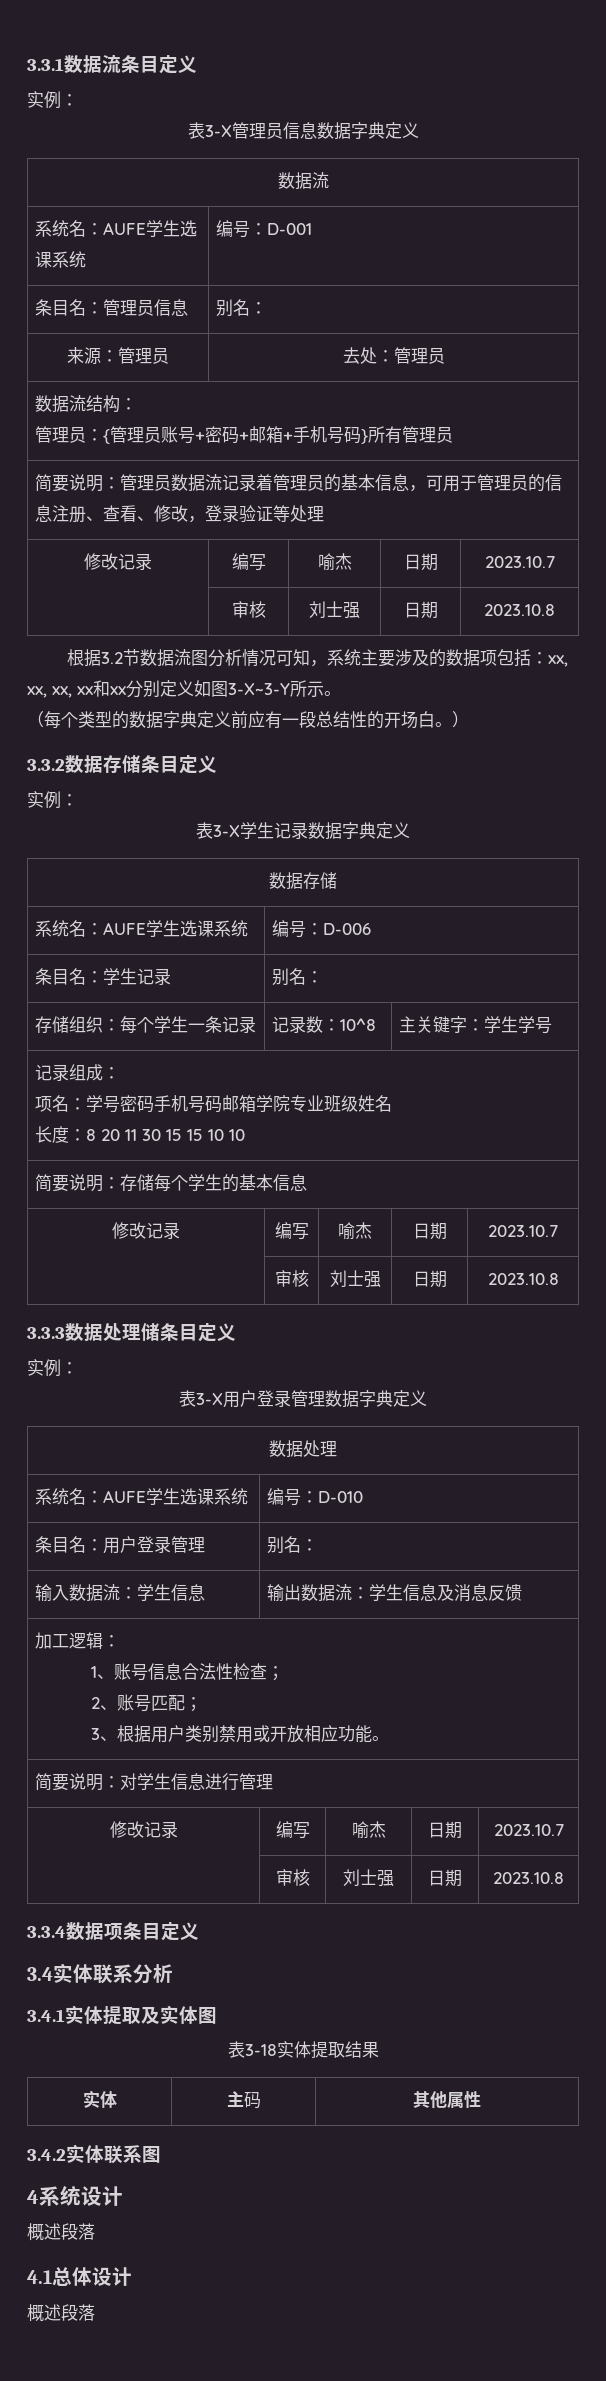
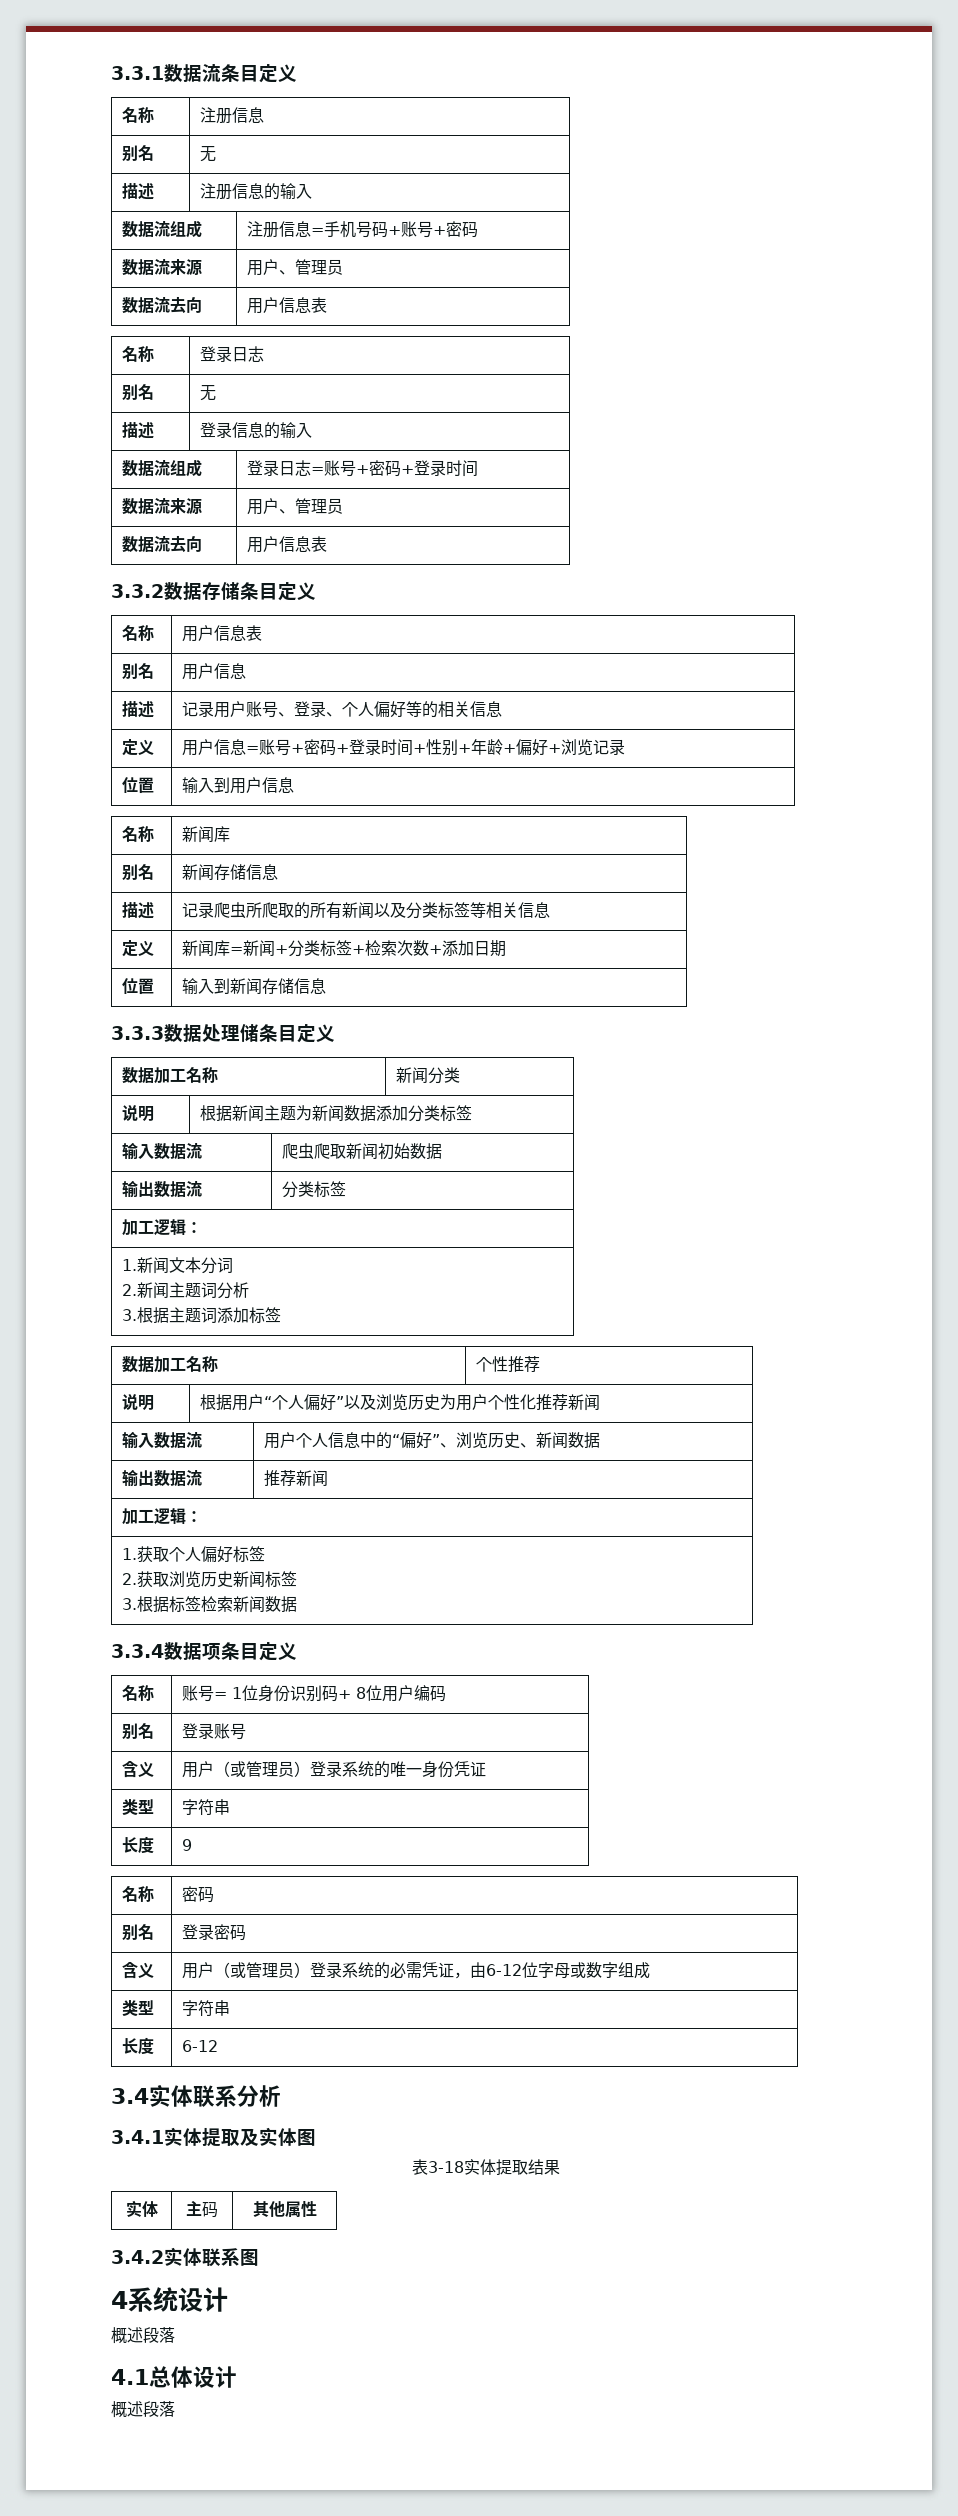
[27,91,78,109] [187,122,419,140] [277,172,329,190] [34,220,197,237] [34,251,86,268] [215,220,312,238] [34,299,188,316] [215,299,267,317] [67,347,169,365] [342,347,445,364] [34,395,137,413] [34,426,453,444] [34,474,562,492] [34,505,324,523] [84,553,152,570] [231,553,266,571] [317,553,352,571] [403,553,438,571] [484,556,555,568] [231,601,266,618] [309,601,360,619] [403,601,438,619] [484,604,555,616] [67,649,569,667] [27,680,341,698] [27,711,469,729] // 实例： // 表3-X管理员信息数据字典定义 // 数据流 // 系统名：AUFE学生选课系统 | 编号：D-001 // 条目名：管理员信息 | 别名： // 来源：管理员 | 去处：管理员 // 数据流结构： // 管理员：{管理员账号+密码+邮箱+手机号码}所有管理员 // 简要说明：管理员数据流记录着管理员的基本信息，可用于管理员的信息注册、查看、修改，登录验证等处理 // 修改记录 | 编写 | 喻杰 | 日期 | 2023.10.7 // | 审核 | 刘士强 | 日期 | 2023.10.8 // 根据3.2节数据流图分析情况可知，系统主要涉及的数据项包括：xx, xx, xx, xx和xx分别定义如图3-X~3-Y所示。 // （每个类型的数据字典定义前应有一段总结性的开场白。） -> [122,107,155,123] [200,107,265,124] [122,145,155,162] [200,146,217,162] [122,183,155,200] [200,183,313,200] [122,220,203,238] [247,221,479,238] [122,259,203,276] [247,259,344,276] [122,296,203,314] [247,297,328,314] [122,346,155,362] [200,346,265,362] [122,384,155,401] [200,385,217,401] [122,422,155,439] [200,422,313,439] [122,459,203,477] [247,460,479,477] [122,498,203,515] [247,498,344,515] [122,535,203,553] [247,536,328,553] // 名称 | 注册信息 // 别名 | 无 // 描述 | 注册信息的输入 // 数据流组成 | 注册信息=手机号码+账号+密码 // 数据流来源 | 用户、管理员 // 数据流去向 | 用户信息表 // 名称 | 登录日志 // 别名 | 无 // 描述 | 登录信息的输入 // 数据流组成 | 登录日志=账号+密码+登录时间 // 数据流来源 | 用户、管理员 // 数据流去向 | 用户信息表
[27,791,78,809] [196,822,410,840] [269,872,337,890] [34,920,248,937] [271,920,371,938] [34,968,171,985] [271,968,323,986] [34,1016,256,1033] [271,1016,376,1033] [398,1016,552,1034] [34,1064,120,1081] [34,1095,392,1113] [34,1126,245,1143] [34,1174,307,1192] [112,1222,180,1239] [274,1222,309,1240] [338,1222,372,1240] [412,1222,447,1240] [488,1225,558,1237] [274,1270,309,1287] [329,1270,381,1288] [412,1270,447,1288] [487,1273,559,1285] // 实例： // 表3-X学生记录数据字典定义 // 数据存储 // 系统名：AUFE学生选课系统 | 编号：D-006 // 条目名：学生记录 | 别名： // 存储组织：每个学生一条记录 | 记录数：10^8 | 主关键字：学生学号 // 记录组成： // 项名：学号密码手机号码邮箱学院专业班级姓名 // 长度：8 20 11 30 15 15 10 10 // 简要说明：存储每个学生的基本信息 // 修改记录 | 编写 | 喻杰 | 日期 | 2023.10.7 // | 审核 | 刘士强 | 日期 | 2023.10.8 -> [122,625,155,641] [182,625,263,642] [122,663,155,680] [182,663,247,680] [122,701,155,718] [182,701,503,718] [122,739,155,756] [182,739,626,756] [122,777,155,794] [182,777,295,794] [122,826,155,842] [182,826,231,843] [122,864,155,881] [182,864,279,881] [122,902,155,919] [182,902,551,919] [122,940,155,957] [182,940,507,957] [122,978,155,995] [182,978,327,995] // 名称 | 用户信息表 // 别名 | 用户信息 // 描述 | 记录用户账号、登录、个人偏好等的相关信息 // 定义 | 用户信息=账号+密码+登录时间+性别+年龄+偏好+浏览记录 // 位置 | 输入到用户信息 // 名称 | 新闻库 // 别名 | 新闻存储信息 // 描述 | 记录爬虫所爬取的所有新闻以及分类标签等相关信息 // 定义 | 新闻库=新闻+分类标签+检索次数+添加日期 // 位置 | 输入到新闻存储信息
[27,1359,78,1377] [179,1390,427,1408] [269,1440,337,1458] [34,1488,248,1505] [266,1488,363,1506] [34,1536,205,1554] [266,1536,318,1554] [34,1584,205,1602] [266,1584,522,1602] [34,1632,120,1649] [90,1663,284,1681] [90,1694,202,1712] [90,1725,389,1743] [34,1773,273,1791] [109,1821,178,1838] [275,1821,310,1839] [351,1821,386,1839] [428,1821,462,1839] [493,1824,564,1836] [275,1869,310,1886] [343,1869,394,1887] [428,1869,462,1887] [493,1872,564,1884] // 实例： // 表3-X用户登录管理数据字典定义 // 数据处理 // 系统名：AUFE学生选课系统 | 编号：D-010 // 条目名：用户登录管理 | 别名： // 输入数据流：学生信息 | 输出数据流：学生信息及消息反馈 // 加工逻辑： // 1、账号信息合法性检查； // 2、账号匹配； // 3、根据用户类别禁用或开放相应功能。 // 简要说明：对学生信息进行管理 // 修改记录 | 编写 | 喻杰 | 日期 | 2023.10.7 // | 审核 | 刘士强 | 日期 | 2023.10.8 -> [122,1067,219,1084] [396,1067,461,1084] [122,1105,155,1122] [200,1105,473,1122] [122,1142,203,1160] [282,1143,443,1160] [122,1180,203,1198] [282,1181,347,1198] [122,1219,203,1236] [122,1257,234,1274] [122,1282,250,1299] [122,1307,282,1324] [122,1356,219,1373] [476,1356,541,1373] [122,1394,155,1411] [200,1394,601,1411] [122,1431,203,1449] [264,1432,601,1449] [122,1469,203,1487] [264,1470,329,1487] [122,1508,203,1525] [122,1546,266,1563] [122,1571,298,1588] [122,1596,298,1613] // 数据加工名称 | 新闻分类 // 说明 | 根据新闻主题为新闻数据添加分类标签 // 输入数据流 | 爬虫爬取新闻初始数据 // 输出数据流 | 分类标签 // 加工逻辑： // 1.新闻文本分词 // 2.新闻主题词分析 // 3.根据主题词添加标签 // 数据加工名称 | 个性推荐 // 说明 | 根据用户“个人偏好”以及浏览历史为用户个性化推荐新闻 // 输入数据流 | 用户个人信息中的“偏好”、浏览历史、新闻数据 // 输出数据流 | 推荐新闻 // 加工逻辑： // 1.获取个人偏好标签 // 2.获取浏览历史新闻标签 // 3.根据标签检索新闻数据
(199, 1931) none -> [122,1685,155,1701] [182,1685,447,1702] [122,1723,155,1740] [182,1723,247,1740] [122,1760,155,1778] [182,1761,487,1778] [122,1799,155,1815] [182,1799,231,1816] [122,1836,155,1854] [182,1839,193,1851] [122,1886,155,1902] [182,1886,215,1903] [122,1924,155,1941] [182,1924,247,1941] [122,1961,155,1979] [182,1962,651,1979] [122,2000,155,2016] [182,2000,231,2017] [122,2037,155,2055] [182,2040,219,2052] // 名称 | 账号= 1位身份识别码+ 8位用户编码 // 别名 | 登录账号 // 含义 | 用户（或管理员）登录系统的唯一身份凭证 // 类型 | 字符串 // 长度 | 9 // 名称 | 密码 // 别名 | 登录密码 // 含义 | 用户（或管理员）登录系统的必需凭证，由6-12位字母或数字组成 // 类型 | 字符串 // 长度 | 6-12

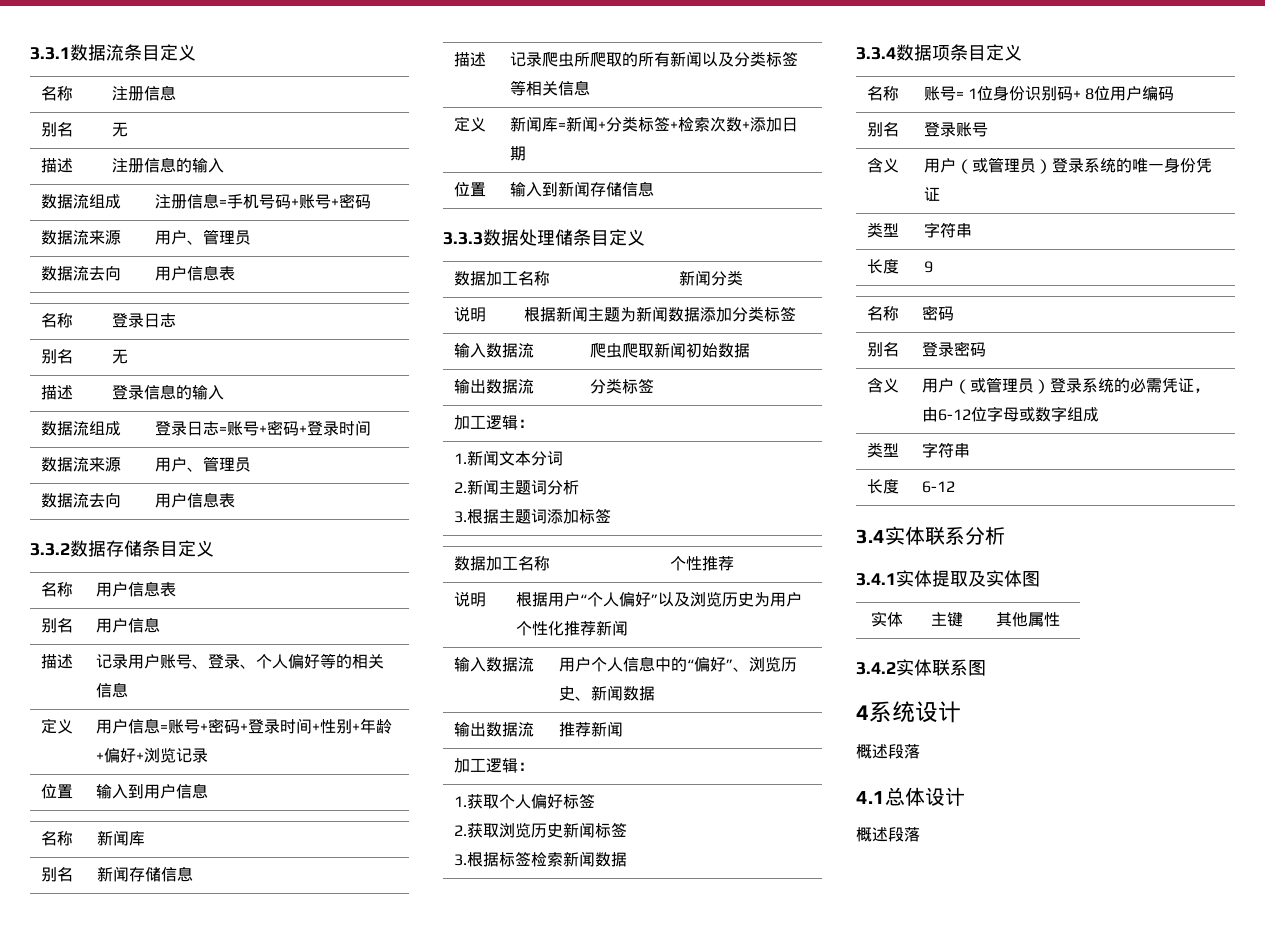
[411,2159,560,2176] // 表3-18实体提取结果 -> (1040, 579) none
[202,2201,218,2218] 码 -> [946,612,963,627] 键

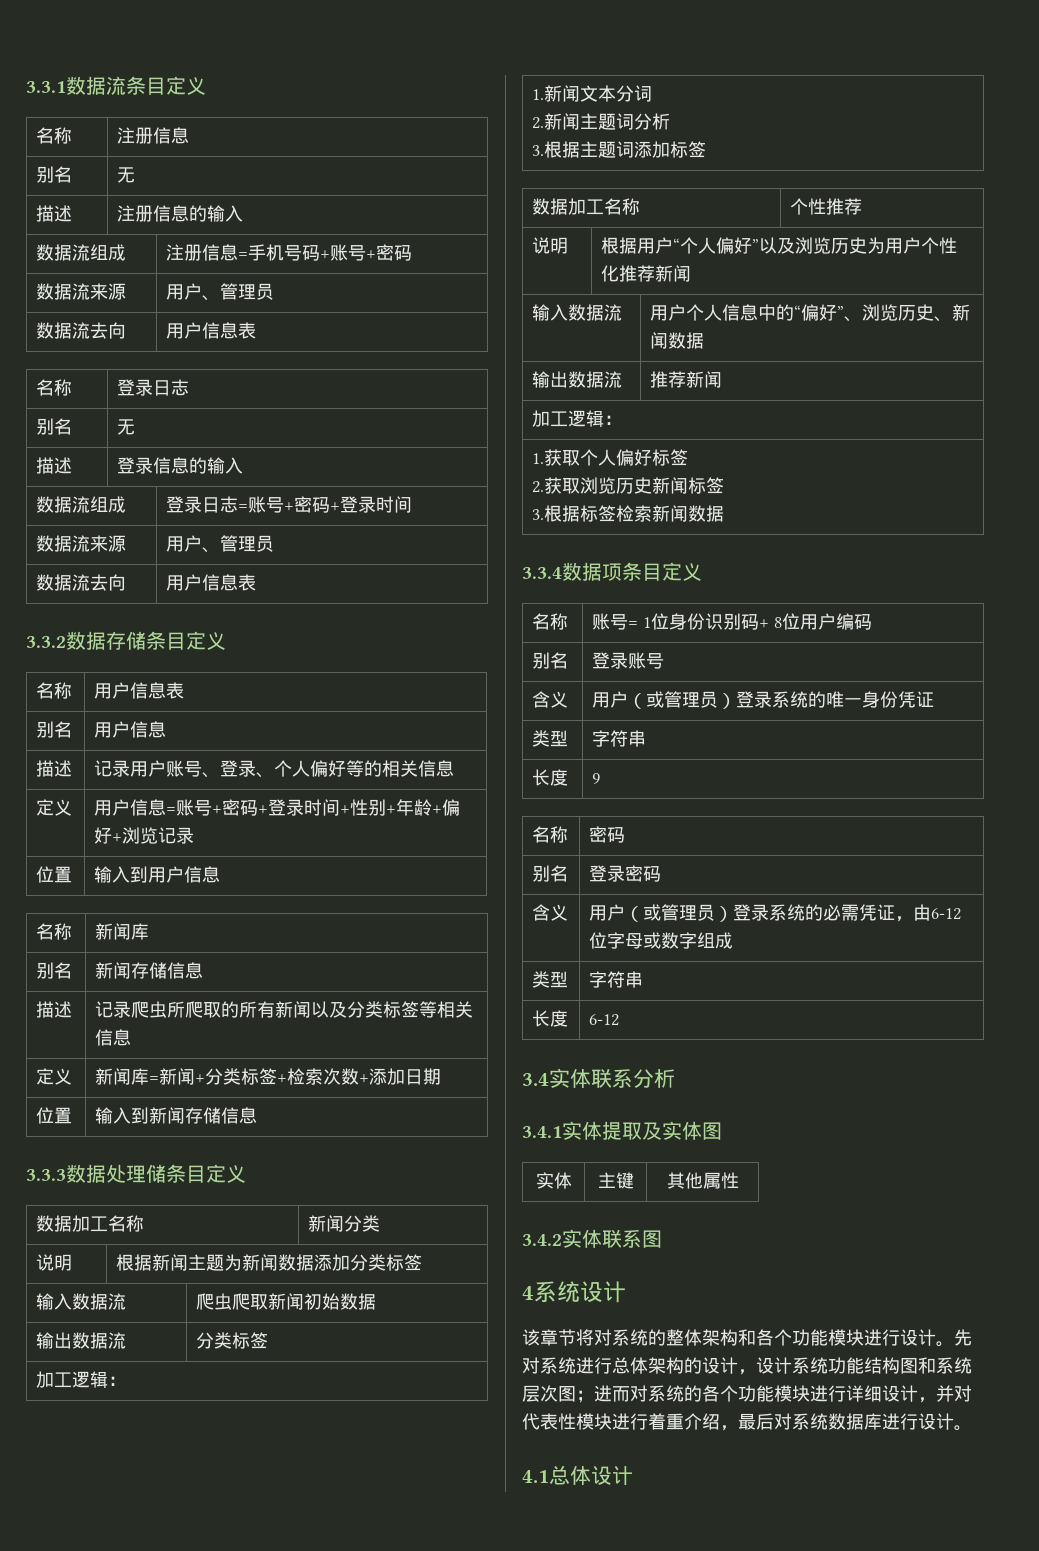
[856,744,920,759] 概述段落 -> [522,1329,972,1347] [522,1357,972,1375] [522,1385,972,1403] [522,1413,972,1431] 该章节将对系统的整体架构和各个功能模块进行设计。先对系统进行总体架构的设计，设计系统功能结构图和系统层次图；进而对系统的各个功能模块进行详细设计，并对代表性模块进行着重介绍，最后对系统数据库进行设计。
[856,827,920,842] // 概述段落 -> (633, 1476) none

